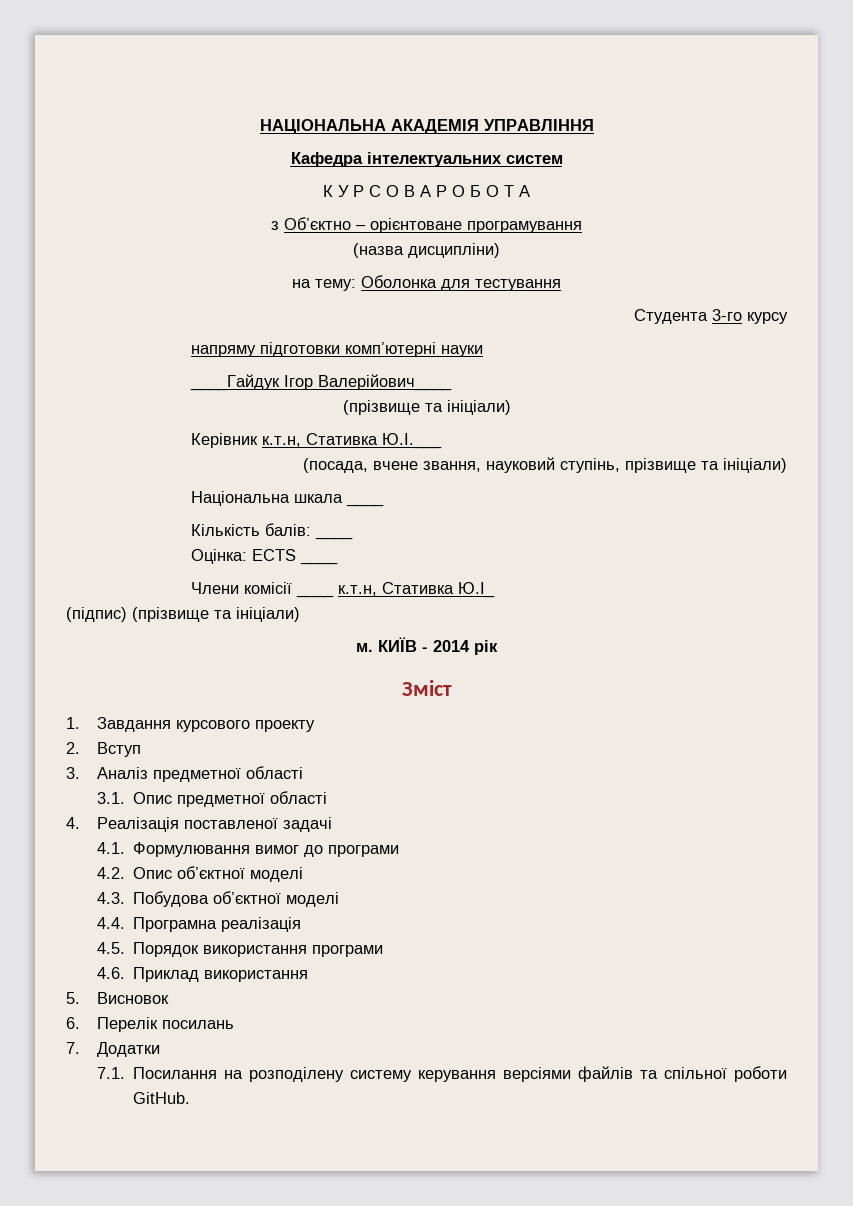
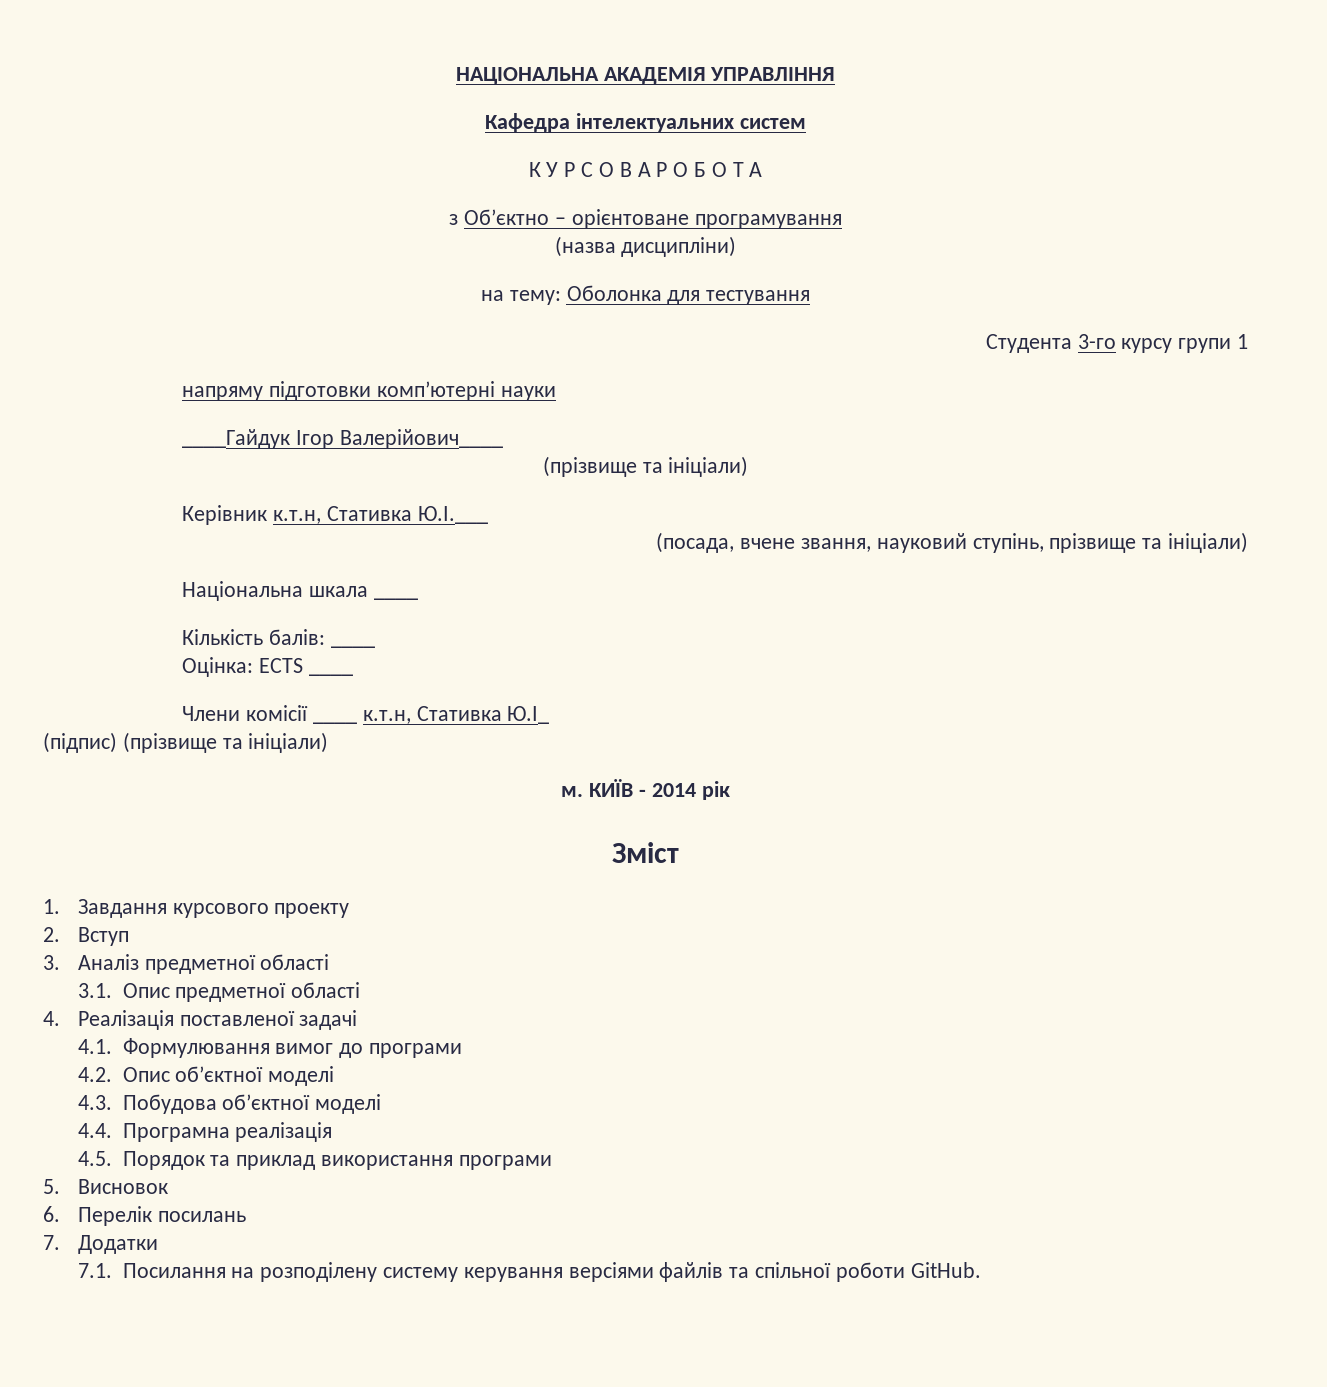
(788, 318) none -> [1178,334,1249,353] групи 1
(200, 949) none -> [210,1155,316,1170] та приклад
[97,967,309,982] // 4.6. Приклад використання -> (552, 1162) none

